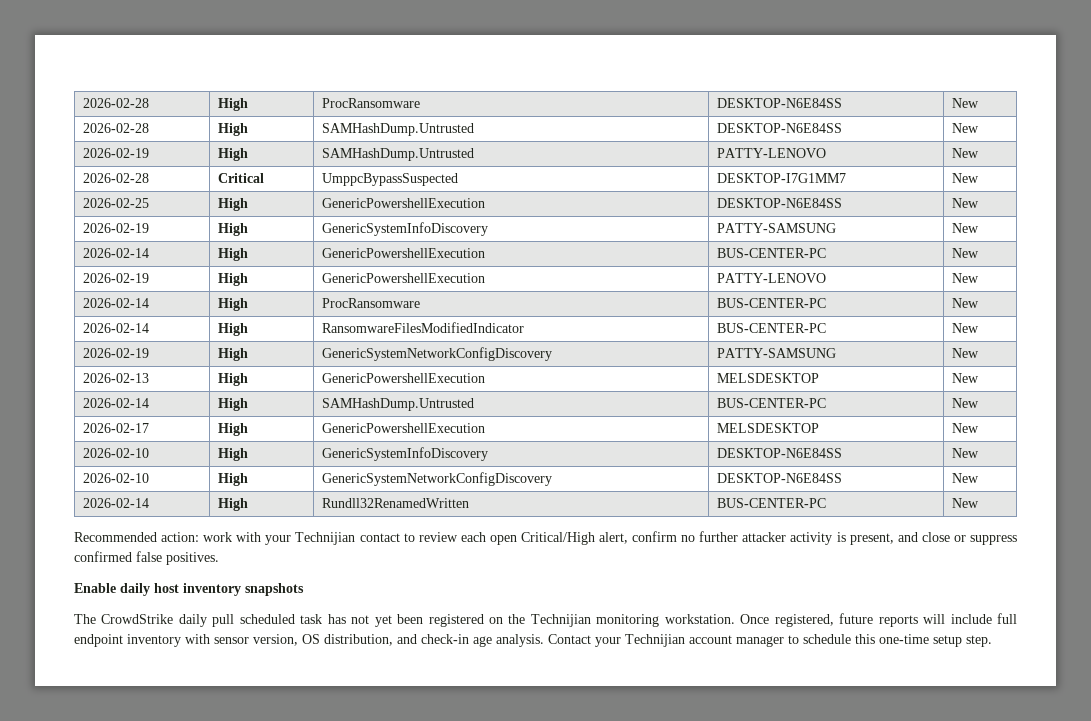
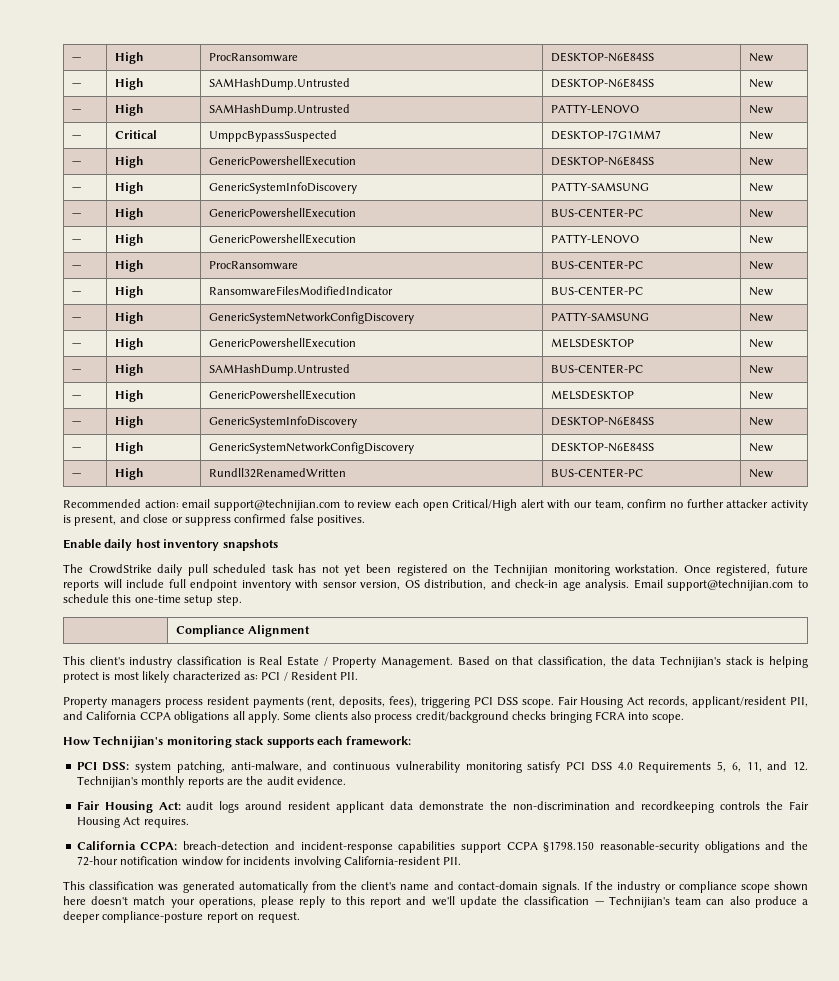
[83,98,150,108] 2026-02-28 -> [72,57,82,61] —
[83,123,150,133] 2026-02-28 -> [72,83,82,87] —
[83,148,150,158] 2026-02-19 -> [72,109,82,113] —
[83,173,150,183] 2026-02-28 -> [72,135,82,139] —
[83,198,150,208] 2026-02-25 -> [72,161,82,165] —
[83,223,150,233] 2026-02-19 -> [72,187,82,191] —
[83,248,150,258] 2026-02-14 -> [72,213,82,217] —
[83,273,150,283] 2026-02-19 -> [72,239,82,243] —
[83,298,150,308] 2026-02-14 -> [72,265,82,269] —
[83,323,150,333] 2026-02-14 -> [72,291,82,295] —
[83,348,150,358] 2026-02-19 -> [72,317,82,321] —
[83,373,150,383] [218,373,249,386] [322,373,486,383] [717,373,820,383] [952,373,980,383] [83,398,150,408] 2026-02-13 | High | GenericPowershellExecution | MELSDESKTOP | New // 2026-02-14 -> [72,343,82,347] [115,338,145,350] [209,338,357,348] [551,338,635,348] [749,339,774,348] [72,369,82,373] — | High | GenericPowershellExecution | MELSDESKTOP | New // —
[83,423,150,433] [218,423,249,436] [322,423,486,433] [717,423,820,433] [952,423,980,433] [83,448,150,458] 2026-02-17 | High | GenericPowershellExecution | MELSDESKTOP | New // 2026-02-10 -> [72,395,82,399] [115,390,145,402] [209,390,357,400] [551,390,635,400] [749,391,774,400] [72,421,82,425] — | High | GenericPowershellExecution | MELSDESKTOP | New // —
[83,473,150,483] 2026-02-10 -> [72,447,82,451] —
[83,498,150,508] 2026-02-14 -> [72,473,82,477] —
[203,532,400,545] work with your Technijian contact -> [182,499,340,511] email support@technijian.com
[599,532,629,544] alert, -> [520,499,624,510] alert with our team,
[548,634,784,647] Contact your Technijian account manager -> [633,579,794,591] Email support@technijian.com
(992, 641) none -> [176,625,310,637] [63,656,809,668] [63,671,359,683] [63,696,808,708] [63,711,684,723] [63,736,412,748] [76,761,808,773] [76,776,346,788] [76,801,809,813] [76,817,189,828] [76,841,808,853] [76,856,462,868] [63,881,808,893] [63,896,808,908] [63,911,300,923] // | Compliance Alignment // This client's industry classification is Real Estate / Property Management. Based on that classification, the data Technijian's stack is helping protect is most likely characterized as: PCI / Resident PII. // Property managers process resident payments (rent, deposits, fees), triggering PCI DSS scope. Fair Housing Act records, applicant/resident PII, and California CCPA obligations all apply. Some clients also process credit/background checks bringing FCRA into scope. // How Technijian's monitoring stack supports each framework: // PCI DSS: system patching, anti-malware, and continuous vulnerability monitoring satisfy PCI DSS 4.0 Requirements 5, 6, 11, and 12. Technijian's monthly reports are the audit evidence. // Fair Housing Act: audit logs around resident applicant data demonstrate the non-discrimination and recordkeeping controls the Fair Housing Act requires. // California CCPA: breach-detection and incident-response capabilities support CCPA §1798.150 reasonable-security obligations and the 72-hour notification window for incidents involving California-resident PII. // This classification was generated automatically from the client's name and contact-domain signals. If the industry or compliance scope shown here doesn't match your operations, please reply to this report and we'll update the classification — Technijian's team can also produce a deeper compliance-posture report on request.

